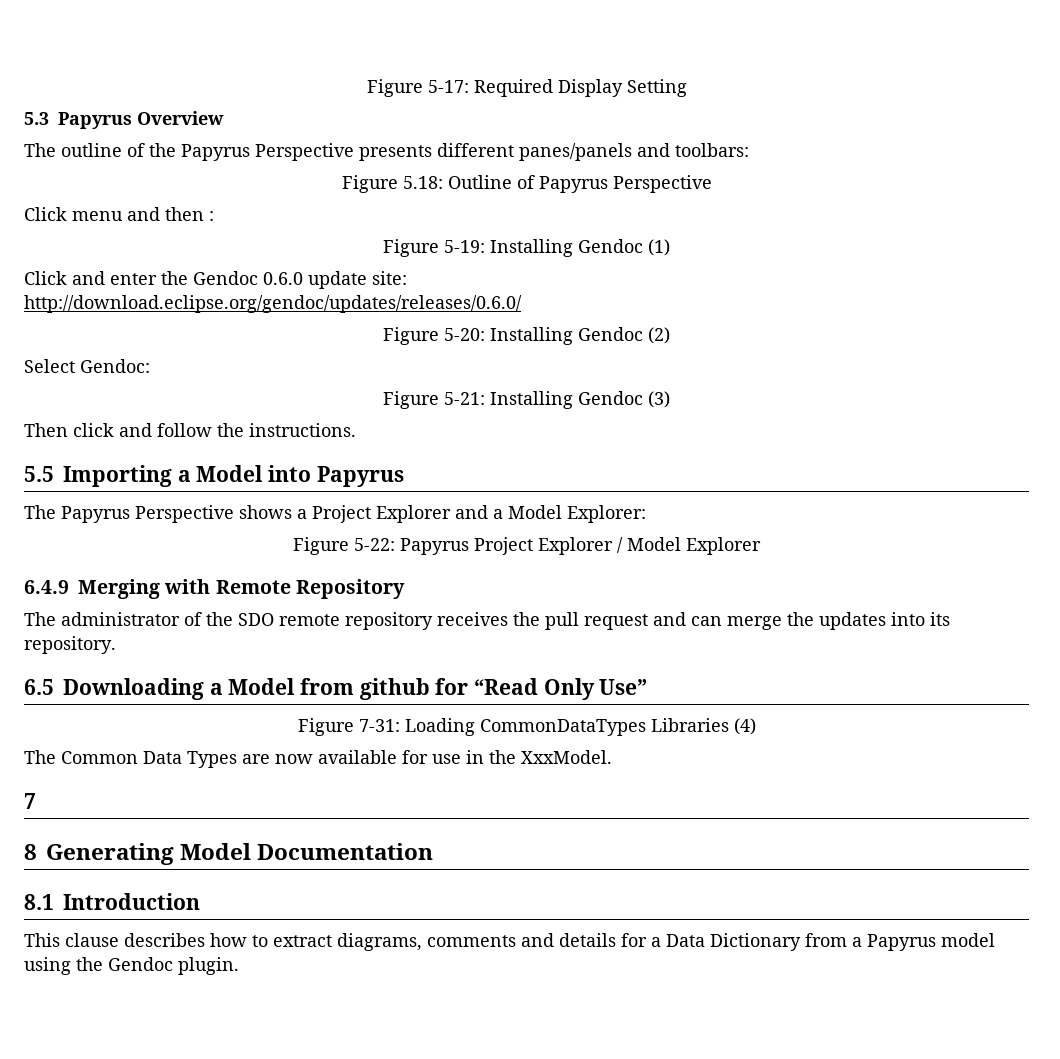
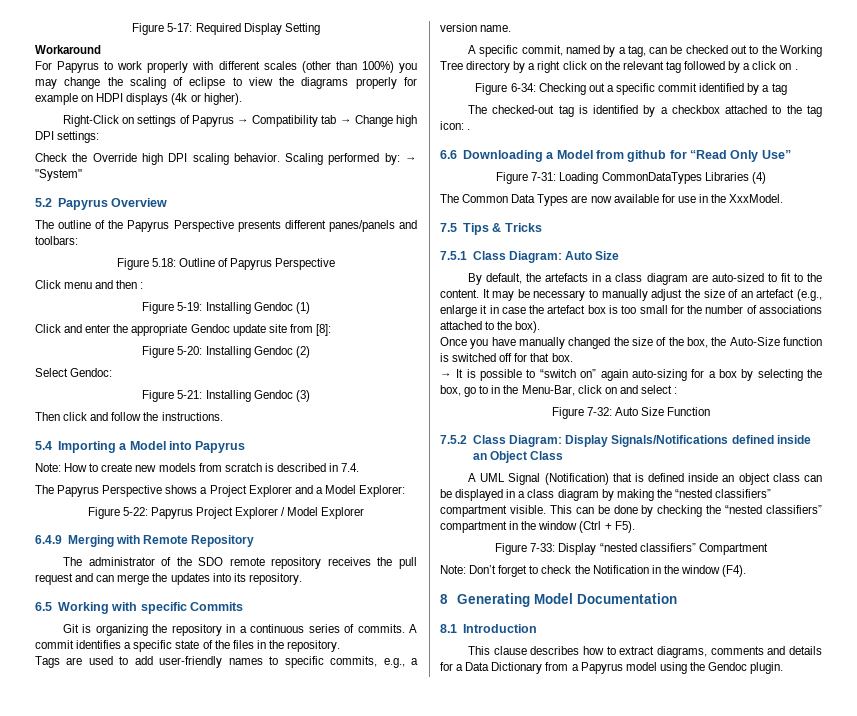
[24,112,49,125] 5.3 -> [35,45,101,54] [35,61,417,73] [35,77,417,89] [35,93,242,105] [62,115,417,127] [35,131,100,143] [35,153,418,165] [35,169,82,181] [35,198,52,207] Workaround // For Papyrus to work properly with different scales (other than 100%) you may change the scaling of eclipse to view the diagrams properly for example on HDPI displays (4k or higher). // Right-Click on settings of Papyrus → Compatibility tab → Change high DPI settings: // Check the Override high DPI scaling behavior. Scaling performed by: → "System" // 5.2
[193,271,407,289] [24,295,522,313] Gendoc 0.6.0 update site: // http://download.eclipse.org/gendoc/updates/releases/0.6.0/ -> [131,324,331,336] appropriate Gendoc update site from [8]:
[24,466,54,482] 5.5 -> [35,441,52,450] 5.4
(404, 476) none -> [35,463,360,472] // Note: How to create new models from scratch is described in 7.4.
(54, 687) none -> [57,602,243,614] [62,624,418,636] [35,640,341,652] [35,656,418,668] [440,23,512,32] [467,45,822,57] [440,61,798,73] [475,83,787,95] [467,105,822,117] [440,121,471,130] [440,150,457,159] Working with specific Commits // Git is organizing the repository in a continuous series of commits. A commit identifies a specific state of the files in the repository. // Tags are used to add user-friendly names to specific commits, e.g., a version name. // A specific commit, named by a tag, can be checked out to the Working Tree directory by a right click on the relevant tag followed by a click on . // Figure 6-34: Checking out a specific commit identified by a tag // The checked-out tag is identified by a checkbox attached to the tag icon: . // 6.6
[24,793,36,809] 7 -> [440,223,542,235] [440,251,620,263] [467,273,822,285] [440,289,823,301] [440,305,822,317] [440,321,541,333] [440,337,822,349] [440,353,573,362] [440,369,822,381] [440,385,678,397] [551,407,711,419] [440,435,811,447] [472,451,564,463] [467,473,822,485] [440,489,772,501] [440,505,822,517] [440,521,635,533] [495,543,768,555] [440,565,747,577] 7.5 Tips & Tricks // 7.5.1 Class Diagram: Auto Size // By default, the artefacts in a class diagram are auto-sized to fit to the content. It may be necessary to manually adjust the size of an artefact (e.g., enlarge it in case the artefact box is too small for the number of associations attached to the box). // Once you have manually changed the size of the box, the Auto-Size function is switched off for that box. // → It is possible to “switch on” again auto-sizing for a box by selecting the box, go to in the Menu-Bar, click on and select : // Figure 7-32: Auto Size Function // 7.5.2 Class Diagram: Display Signals/Notifications defined inside an Object Class // A UML Signal (Notification) that is defined inside an object class can be displayed in a class diagram by making the “nested classifiers” compartment visible. This can be done by checking the “nested classifiers” compartment in the window (Ctrl + F5). // Figure 7-33: Display “nested classifiers” Compartment // Note: Don’t forget to check the Notification in the window (F4).

